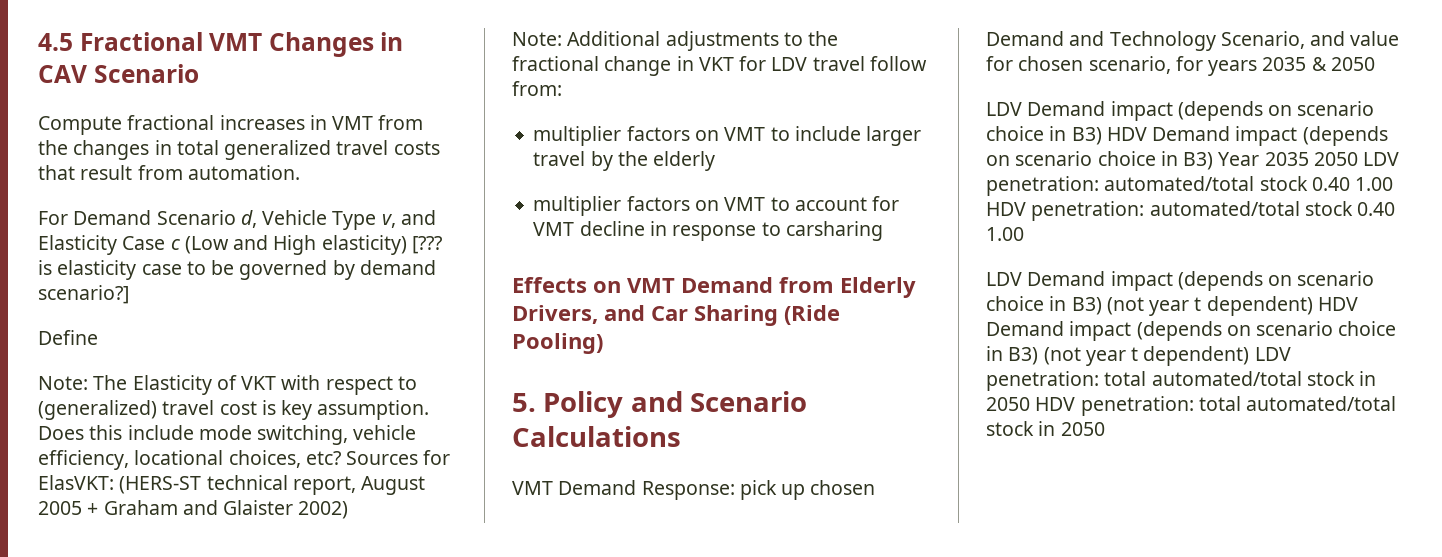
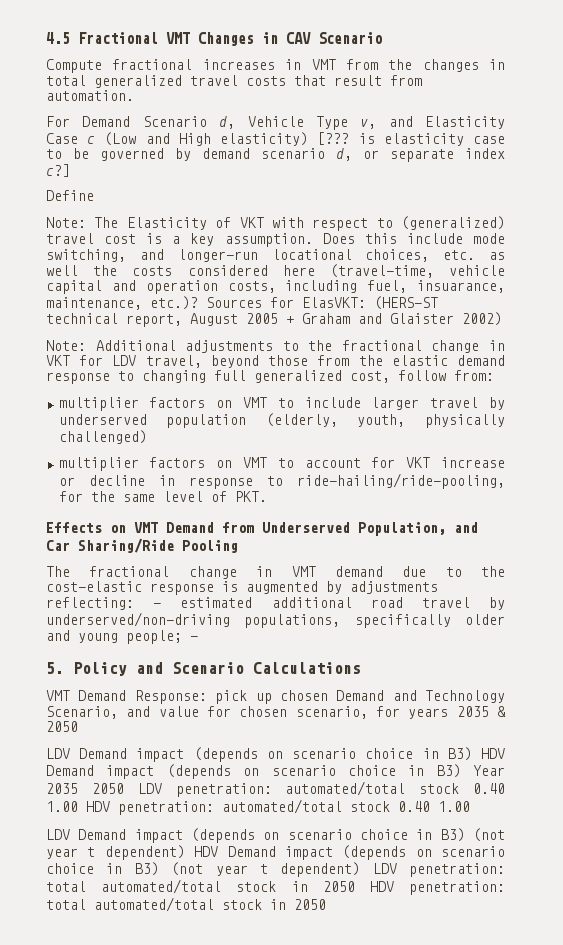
[38,285,129,304] scenario?] -> [261,148,505,162] [46,164,70,177] scenario d, or separate index c?]
(276, 407) none -> [172,236,181,244] a
[353,425,417,440] [38,450,341,470] vehicle efficiency, locational choices, etc? -> [139,249,505,262] [46,264,505,278] [46,280,505,294] [46,296,198,310] and longer-run locational choices, etc. as well the costs considered here (travel-time, vehicle capital and operation costs, including fuel, insuarance, maintenance, etc.)?
[812,56,865,71] travel -> [145,355,505,368] [46,370,390,384] travel, beyond those from the elastic demand response to changing full generalized cost,
[617,151,716,171] the elderly -> [58,413,505,428] [58,430,147,444] underserved population (elderly, youth, physically challenged)
[533,222,575,236] VMT -> [406,457,505,468] [58,477,75,486] VKT increase or
[785,221,883,241] carsharing -> [297,473,505,489] [58,491,267,502] ride-hailing/ride-pooling, for the same level of PKT.
[840,277,916,298] [512,305,840,326] [512,333,603,354] Elderly Drivers, and Car Sharing (Ride Pooling) -> [262,522,478,536] [46,538,238,553] [46,566,505,579] [46,581,438,595] [46,597,506,610] [46,612,505,628] [46,630,198,644] Underserved Population, and Car Sharing/Ride Pooling // The fractional change in VMT demand due to the cost-elastic response is augmented by adjustments reflecting: - estimated additional road travel by underserved/non-driving populations, specifically older and young people; -

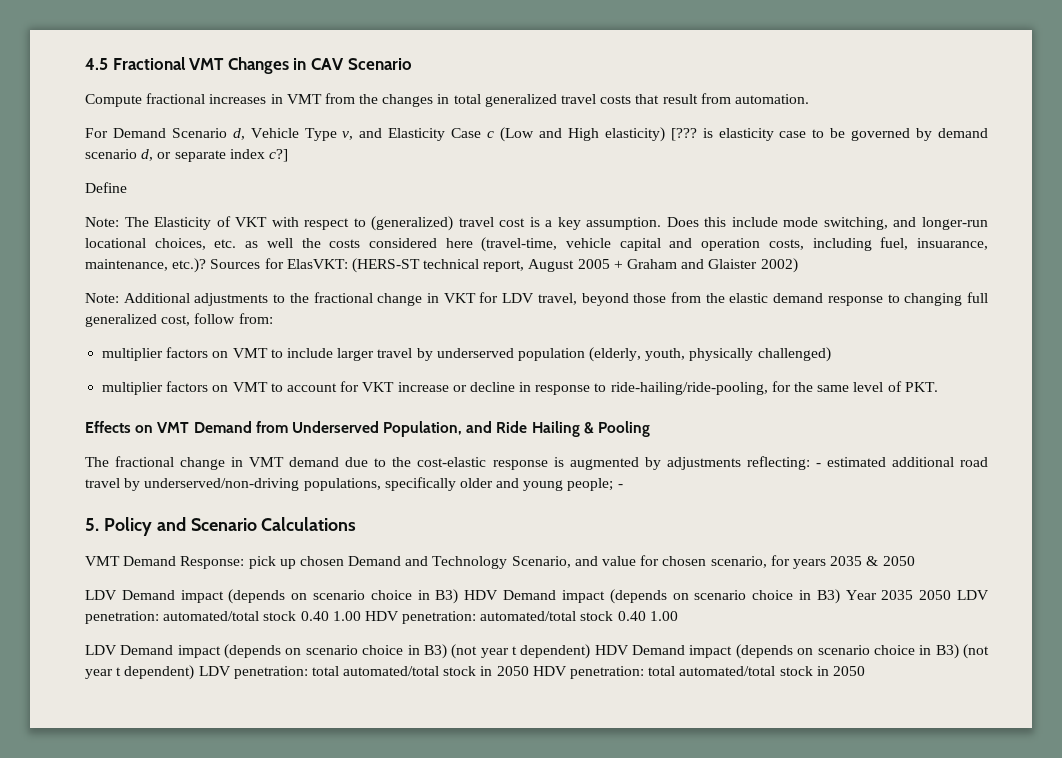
[46,538,174,553] Car Sharing/Ride -> [496,421,594,437] Ride Hailing &

